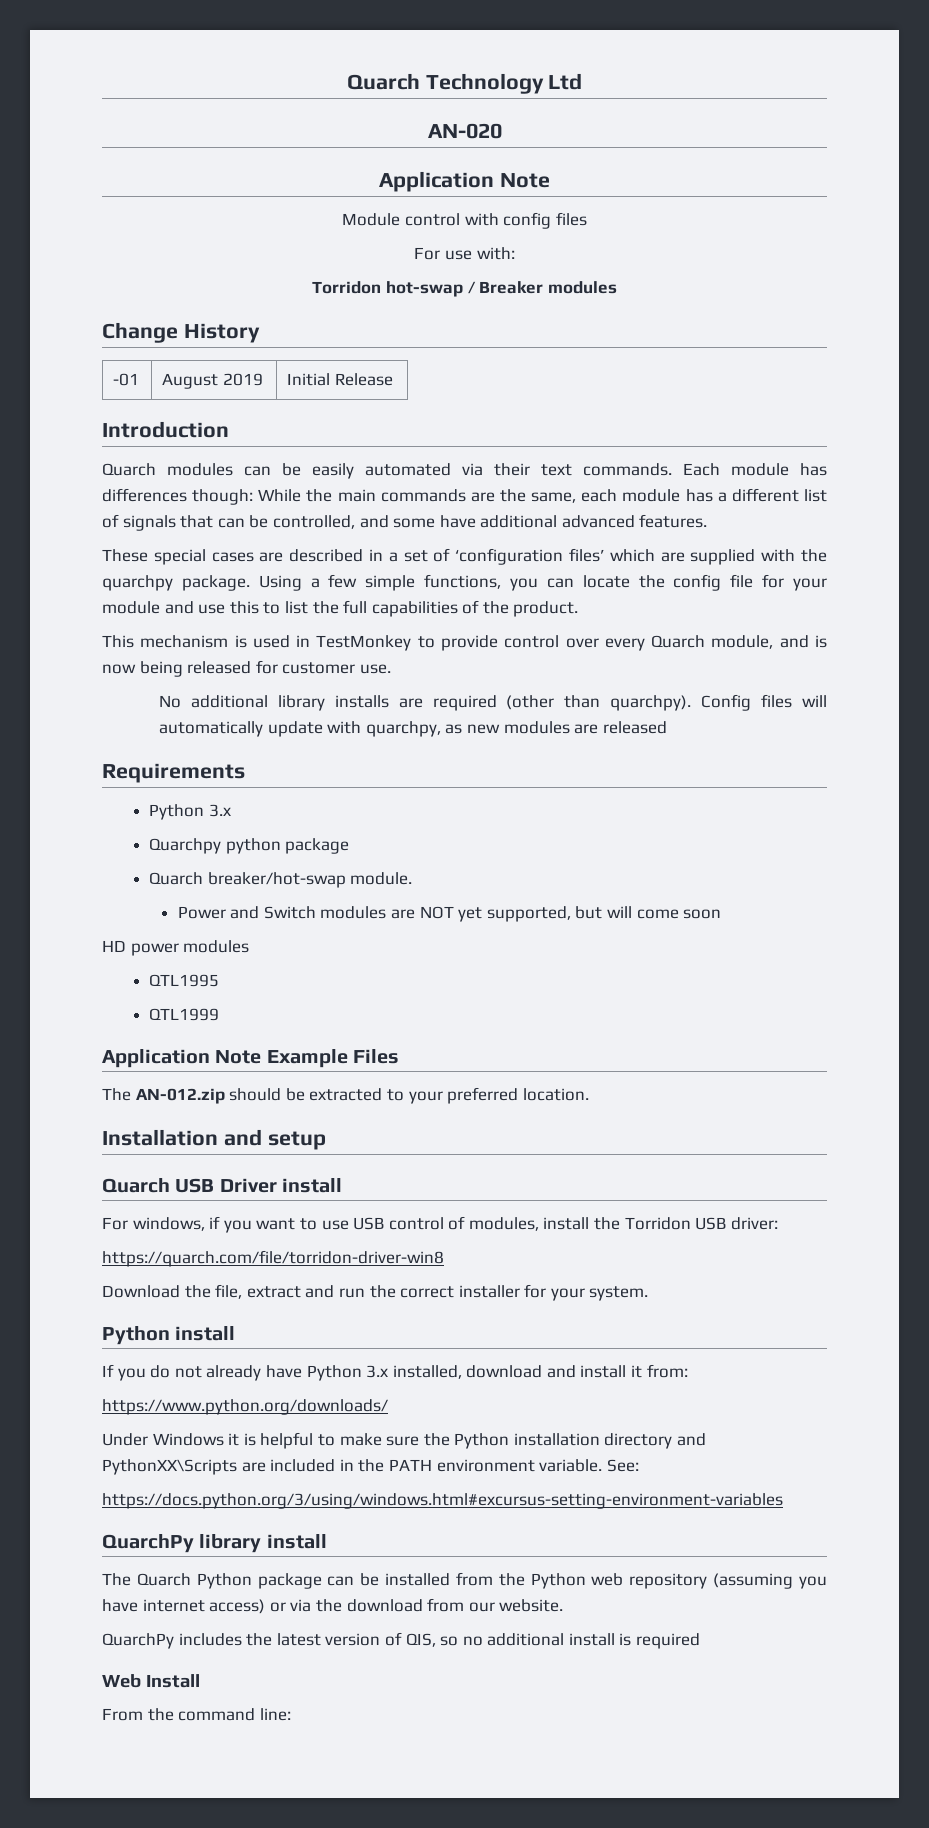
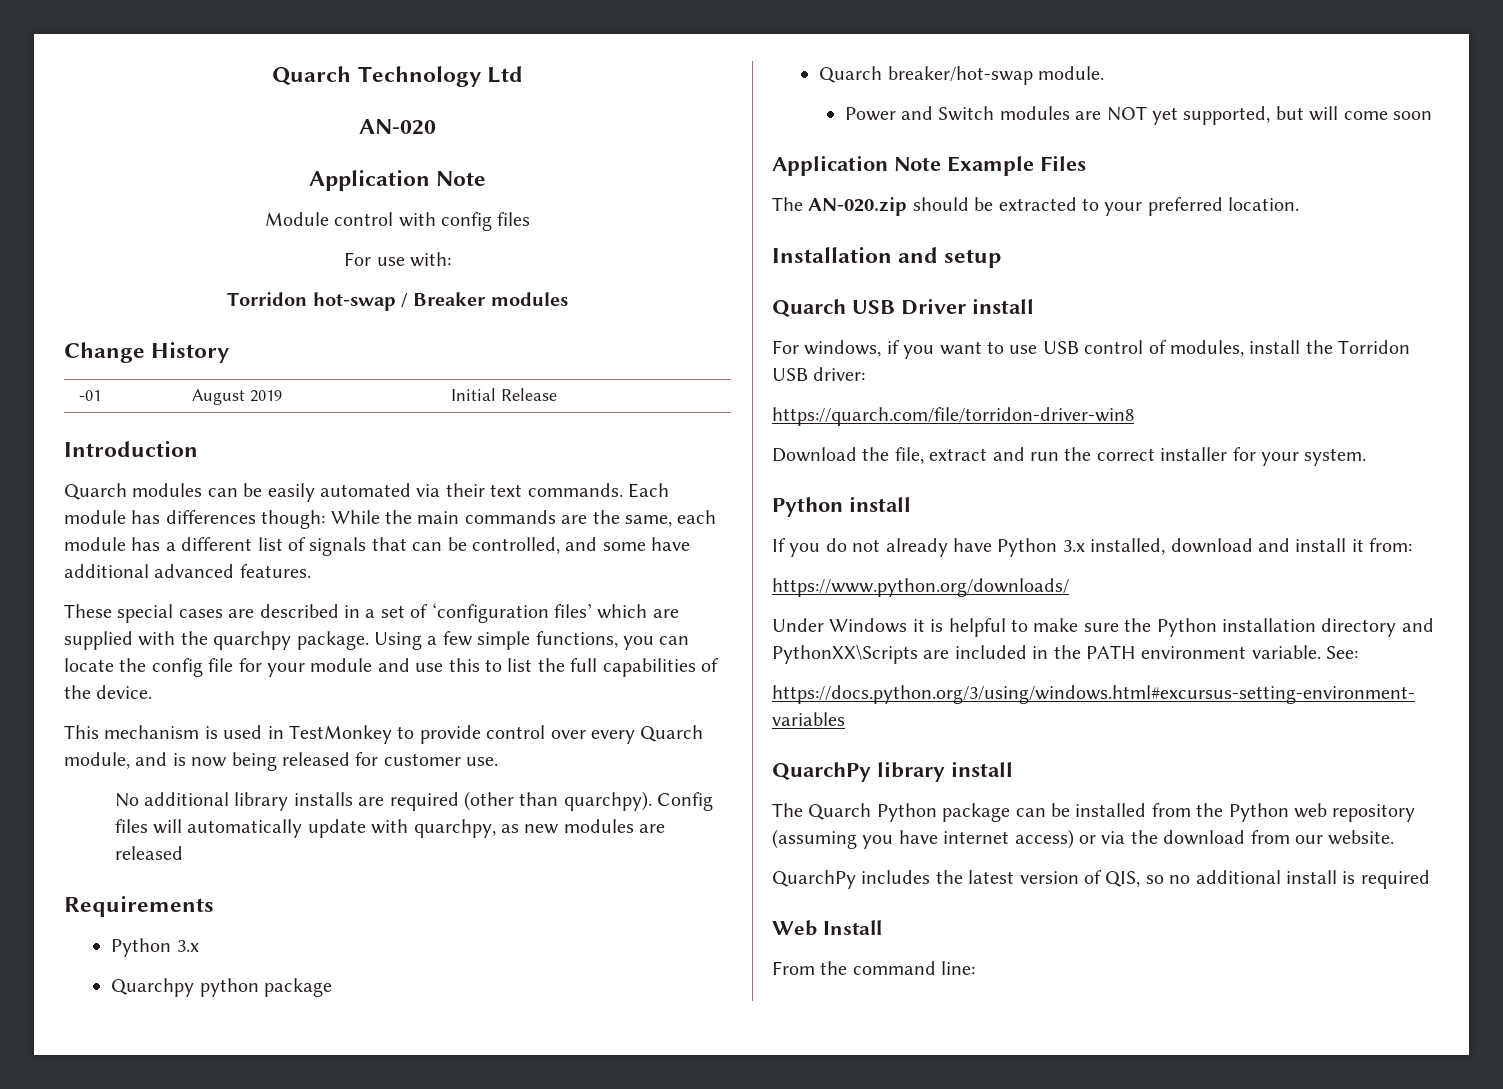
[513,601,579,617] product. -> [96,685,153,699] device.
[102,940,250,956] [149,974,220,987] [149,1008,220,1021] // HD power modules // QTL1995 // QTL1999 -> (1433, 115) none
[135,1088,225,1104] AN-012.zip -> [808,197,908,216] AN-020.zip

